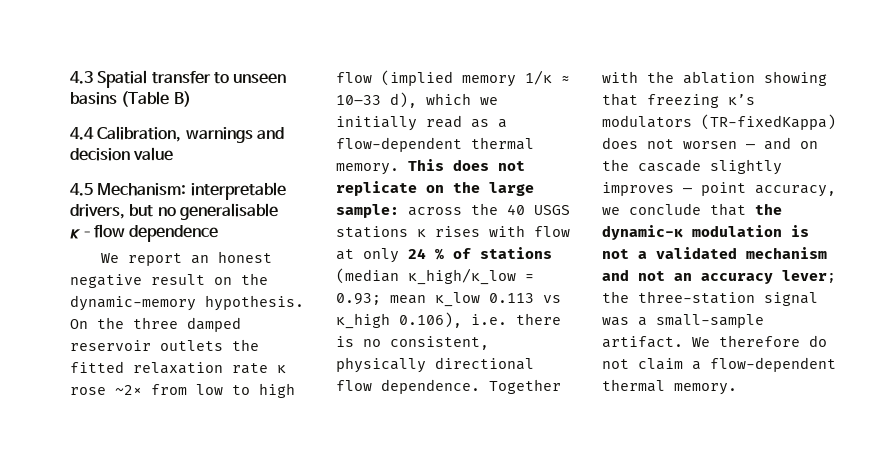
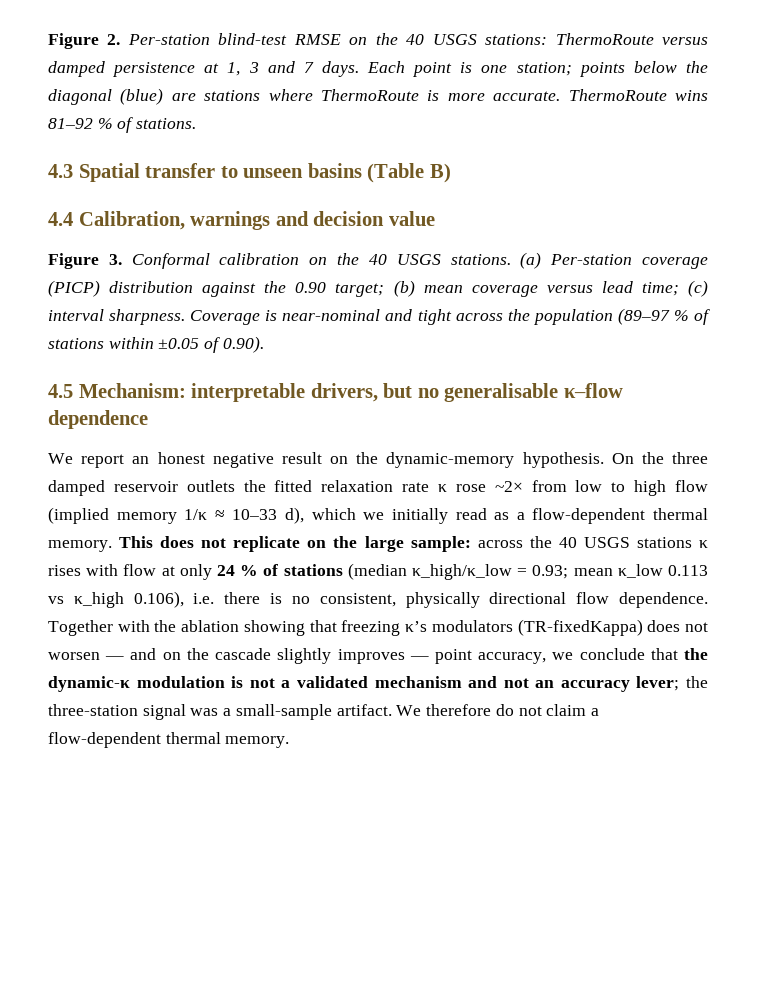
(70, 77) none -> [48,33,708,49] [48,61,708,77] [48,88,708,105] [48,117,197,133] Figure 2. Per-station blind-test RMSE on the 40 USGS stations: ThermoRoute versus damped persistence at 1, 3 and 7 days. Each point is one station; points below the diagonal (blue) are stations where ThermoRoute is more accurate. ThermoRoute wins 81–92 % of stations. //
(174, 154) none -> [48,252,708,269] [48,280,709,297] [48,308,711,325] [48,336,264,353] // Figure 3. Conformal calibration on the 40 USGS stations. (a) Per-station coverage (PICP) distribution against the 0.90 target; (b) mean coverage versus lead time; (c) interval sharpness. Coverage is near-nominal and tight across the population (89–97 % of stations within ±0.05 of 0.90).

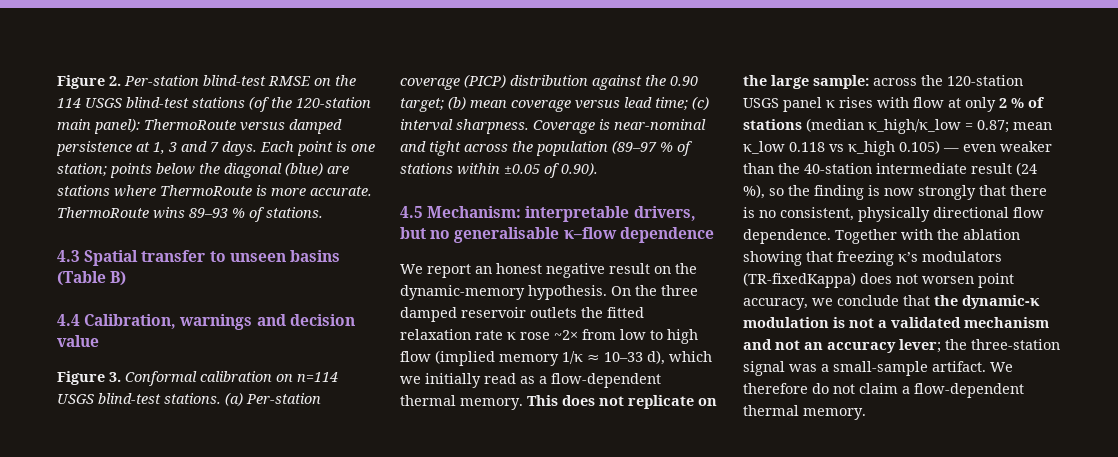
[406,34,548,45] 40 USGS stations: -> [57,96,371,112] [57,119,140,134] 114 USGS blind-test stations (of the 120-station main panel):
[48,118,93,129] 81–92 -> [189,208,228,218] 89–93
[337,253,441,265] the 40 USGS -> [297,372,338,382] [57,393,161,404] n=114 USGS blind-test
[558,537,692,548] 40 USGS stations -> [947,75,1023,86] [743,97,822,112] 120-station USGS panel
[217,565,235,576] 24 -> [999,98,1007,108] 2
[532,565,569,579] 0.93; -> [977,120,1009,133] 0.87;
[668,565,708,576] 0.113 -> [789,142,825,152] 0.118
[133,591,215,608] 0.106), i.e. -> [899,140,1052,154] [743,162,1037,176] [743,184,1006,200] 0.105) — even weaker than the 40-station intermediate result (24 %), so the finding is now strongly that
[105,648,429,664] — and on the cascade slightly improves — -> (974, 280) none

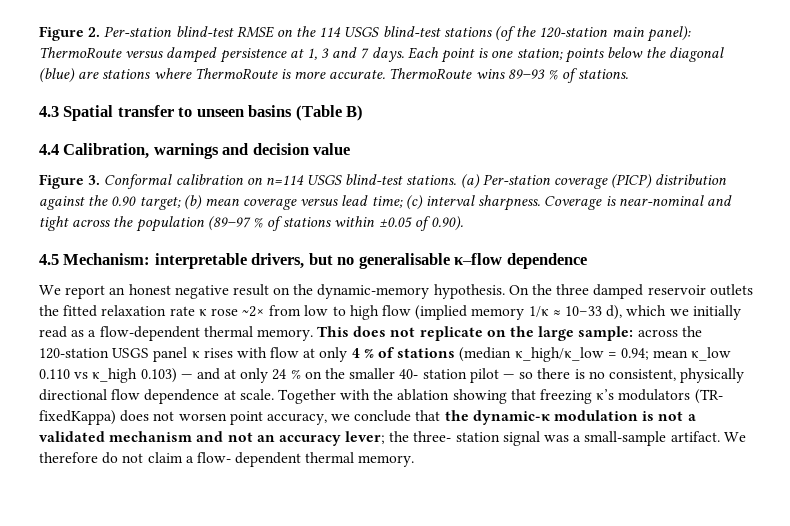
[999,98,1007,108] 2 -> [351,348,360,358] 4
[977,120,1009,133] 0.87; -> [620,348,649,360] 0.94;
[789,142,825,152] 0.118 -> [39,369,70,379] 0.110
[899,140,1052,154] [743,162,1037,176] [743,184,1006,200] 0.105) — even weaker than the 40-station intermediate result (24 %), so the finding is now strongly that -> [140,368,534,383] 0.103) — and at only 24 % on the smaller 40- station pilot — so
[743,229,831,244] dependence. -> [144,389,274,404] dependence at scale.
[743,272,856,288] (TR-fixedKappa) -> [694,389,723,404] [39,410,116,425] (TR- fixedKappa)
[971,339,1060,350] three-station -> [413,431,500,442] three- station
[914,383,1024,398] flow-dependent -> [196,452,302,467] flow- dependent

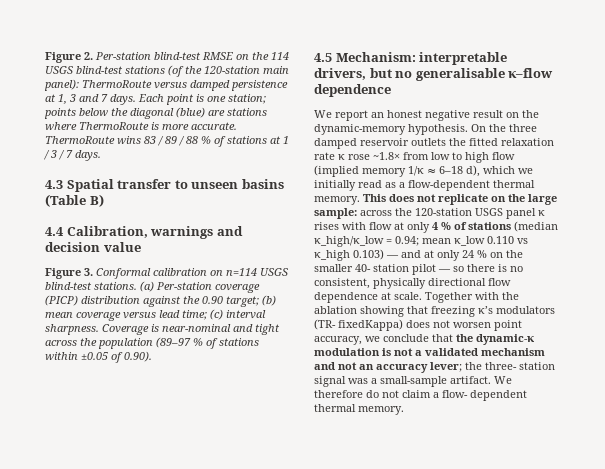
[507,68,629,83] 89–93 % of stations. -> [144,136,289,147] [43,150,101,161] 83 / 89 / 88 % of stations at 1 / 3 / 7 days.
[242,306,266,317] ~2× -> [373,152,400,160] ~1.8×
[564,306,602,316] 10–33 -> [439,166,463,174] 6–18

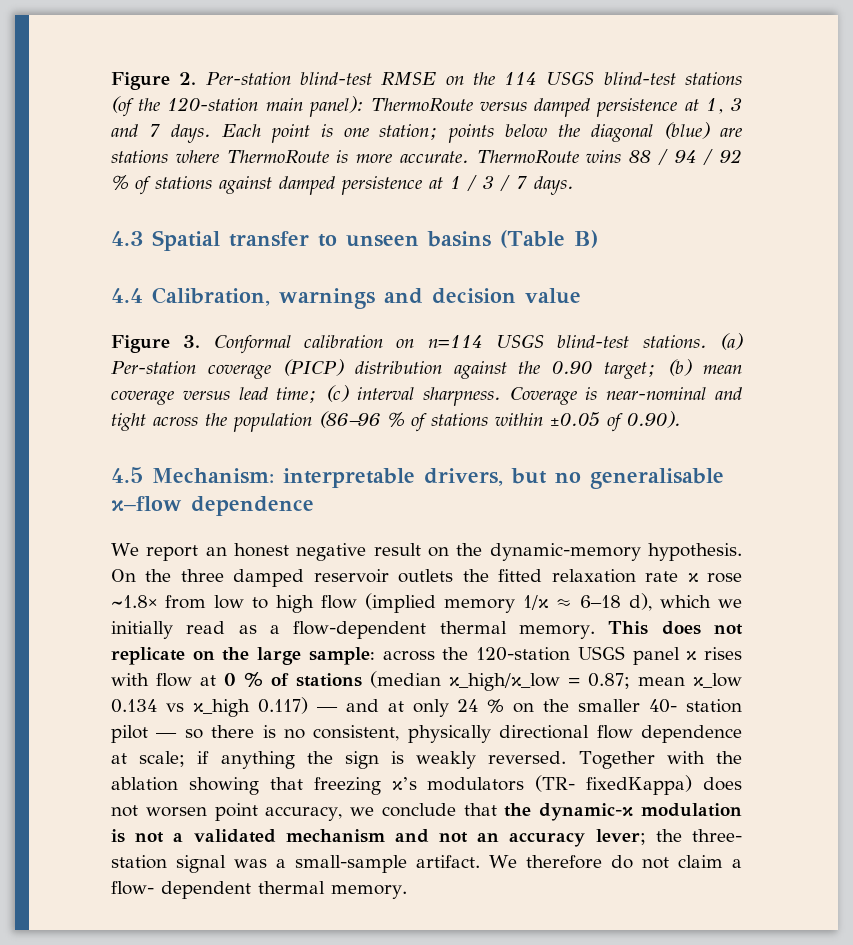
[144,136,267,147] 83 / 89 / 88 % of stations -> [629,149,742,165] [111,175,422,195] 88 / 94 / 92 % of stations against damped persistence
[156,337,191,348] (89–97 -> [319,411,380,428] (86–96
[407,222,438,233] only 4 -> [224,673,236,686] 0
[395,236,419,246] 0.94; -> [588,673,630,689] 0.87;
[487,236,514,244] 0.110 -> [111,699,157,713] 0.134
[353,249,384,260] 0.103) -> [257,697,308,714] 0.117)
[394,292,422,300] scale. -> [139,751,567,769] scale; if anything the sign is weakly reversed.

